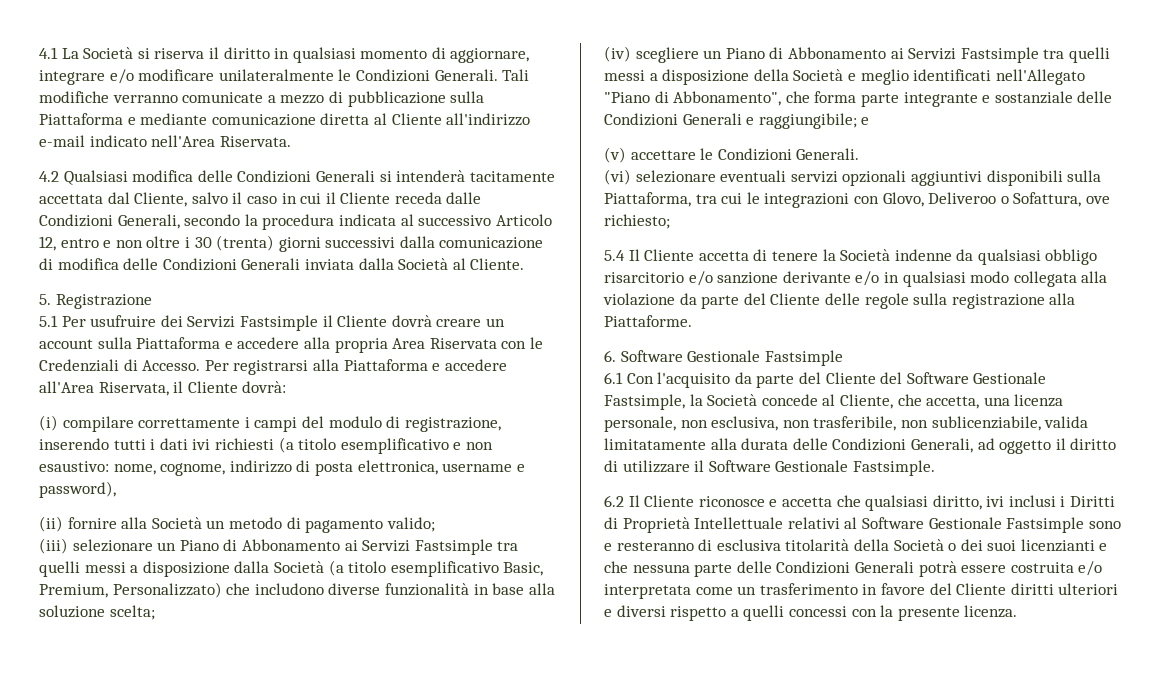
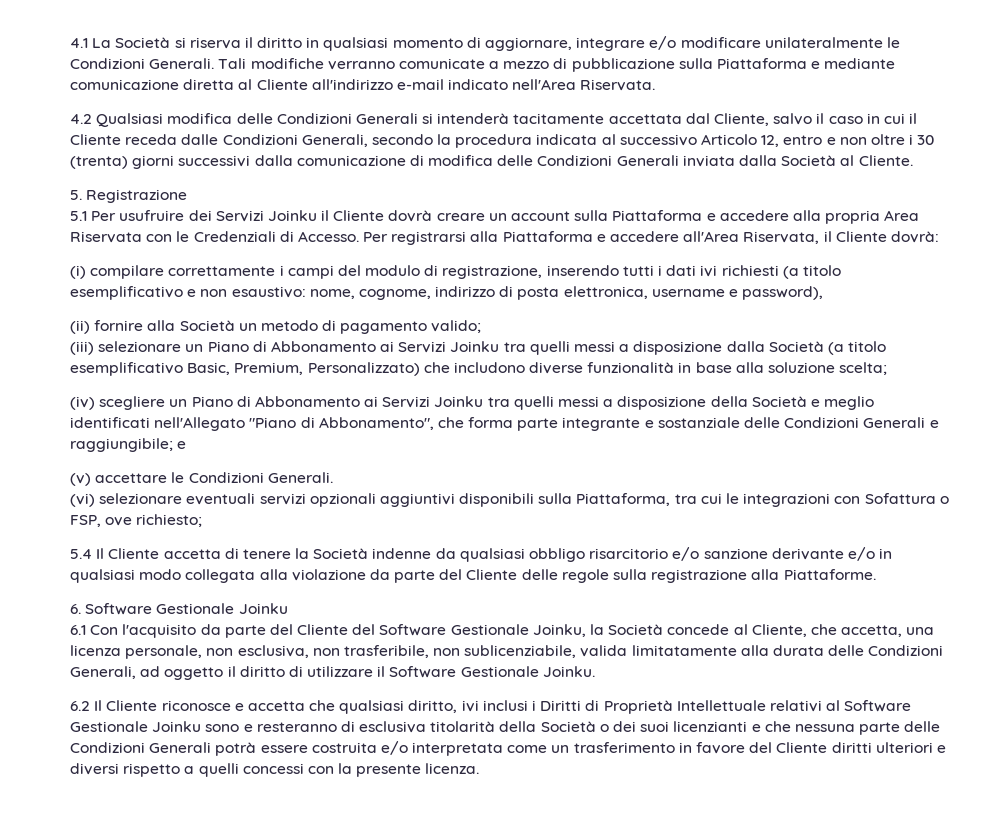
[239,315,318,331] Fastsimple -> [267,210,317,221] Joinku
[414,539,493,555] Fastsimple -> [450,341,500,352] Joinku
[960,47,1039,63] Fastsimple -> [434,396,484,407] Joinku
[882,192,1082,207] Glovo, Deliveroo o Sofattura, -> [864,493,949,504] [70,515,101,527] Sofattura o FSP,
[764,350,843,366] Fastsimple -> [238,603,288,614] Joinku
[604,394,685,410] Fastsimple, -> [532,624,586,637] Joinku,
[852,460,935,476] Fastsimple. -> [542,666,595,677] Joinku.
[1006,517,1085,533] Fastsimple -> [152,721,202,732] Joinku

